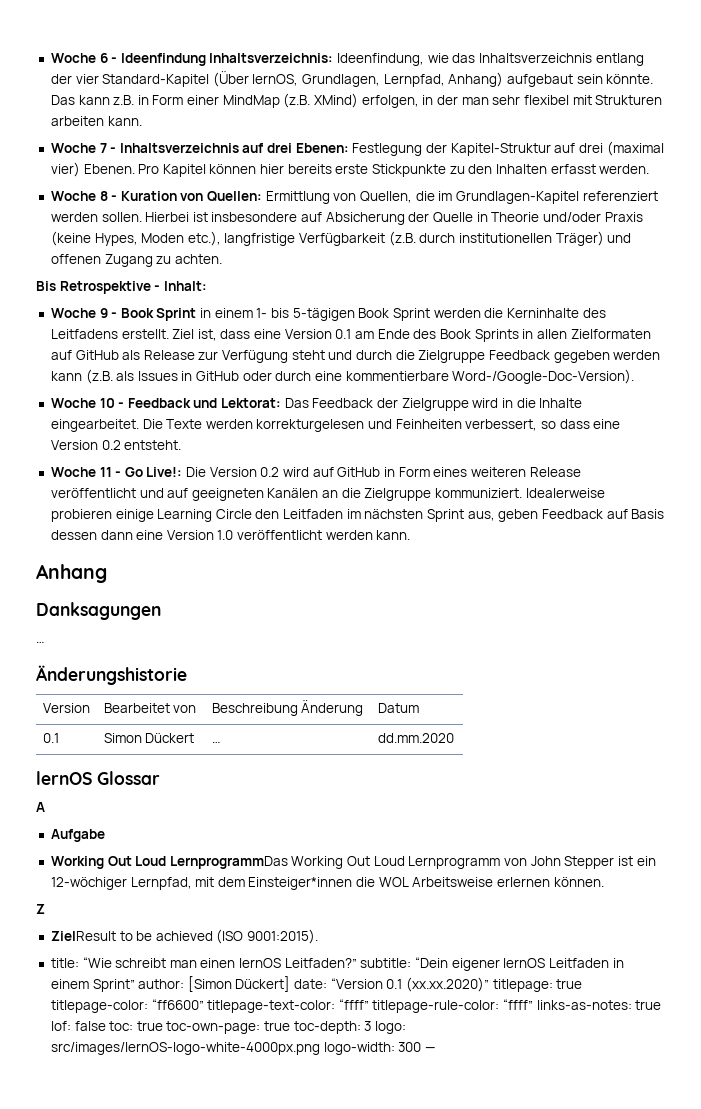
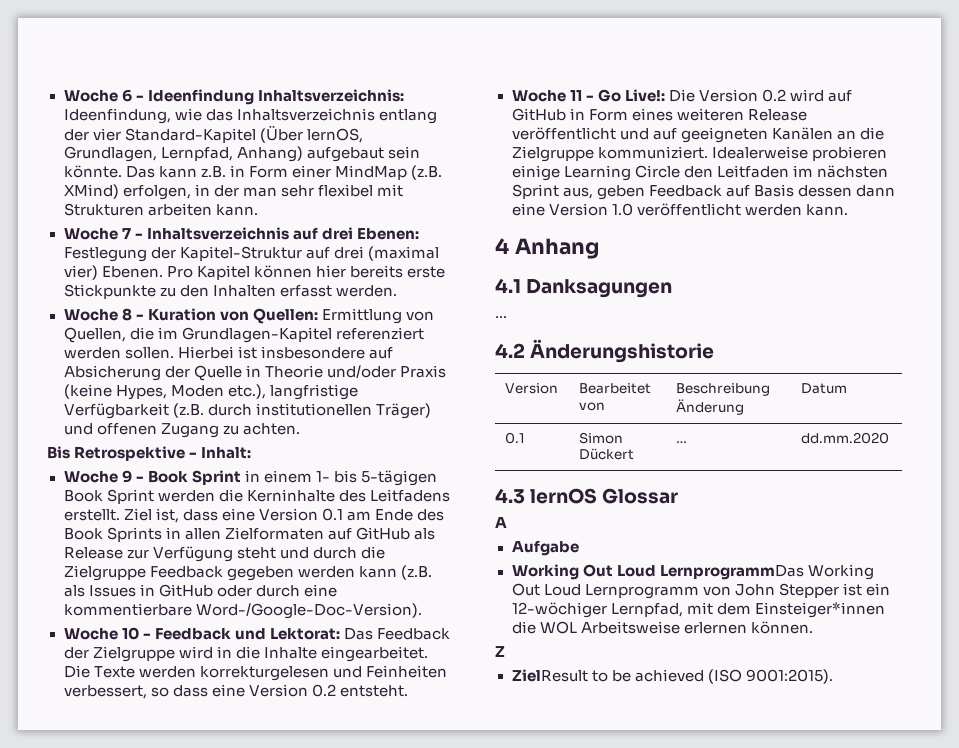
(411, 535) none -> [495,238,509,254] 4
(107, 573) none -> [495,278,521,293] 4.1
(45, 642) none -> [495,343,525,358] 4.2
(454, 738) none -> [495,488,525,504] 4.3
[50,957,624,971] [50,976,583,992] [50,999,662,1013] [50,1021,407,1034] [50,1042,436,1055] // title: “Wie schreibt man einen lernOS Leitfaden?” subtitle: “Dein eigener lernOS Leitfaden in einem Sprint” author: [Simon Dückert] date: “Version 0.1 (xx.xx.2020)” titlepage: true titlepage-color: “ff6600” titlepage-text-color: “ffff” titlepage-rule-color: “ffff” links-as-notes: true lof: false toc: true toc-own-page: true toc-depth: 3 logo: src/images/lernOS-logo-white-4000px.png logo-width: 300 — -> (833, 676) none

